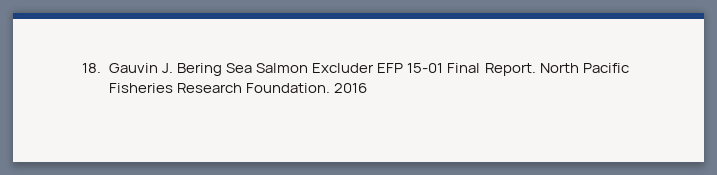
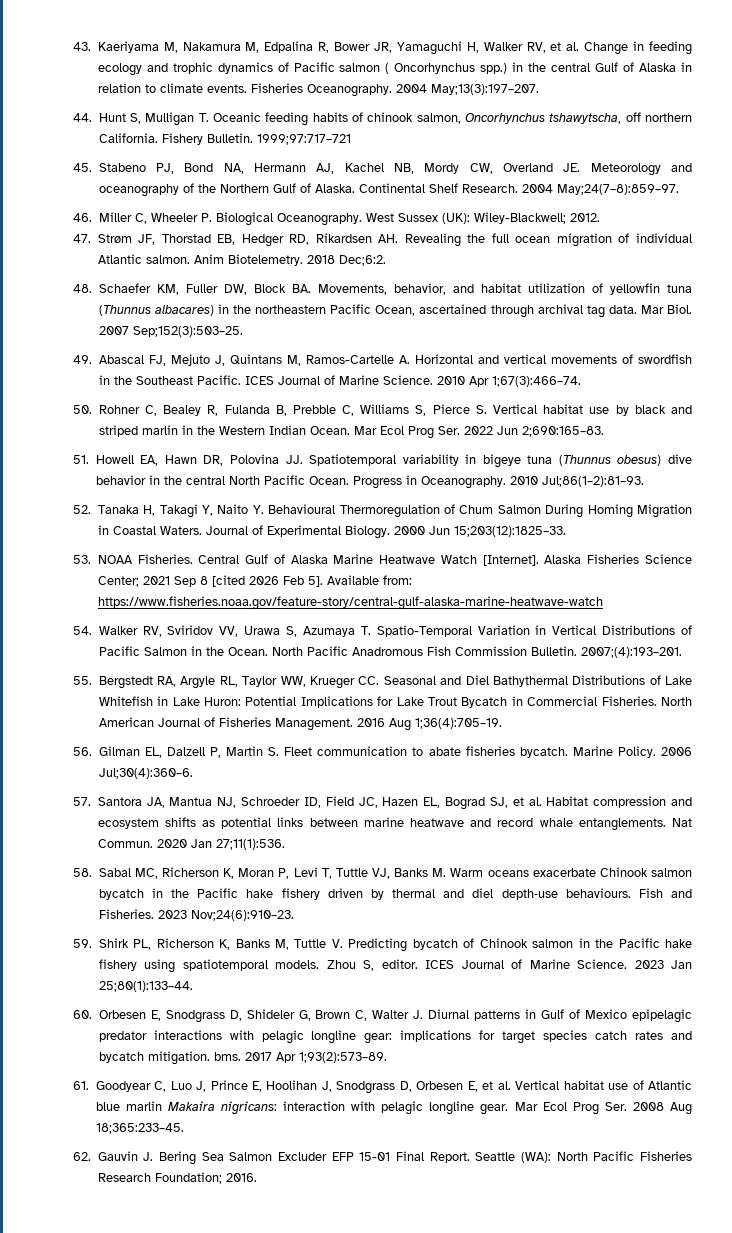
[81,63,101,73] 18. -> [73,41,692,55] [97,62,692,76] [97,83,539,97] [73,112,692,126] [98,133,351,145] [73,163,692,176] [98,183,679,197] [73,212,600,226] [73,233,692,247] [97,254,386,266] [73,283,692,295] [98,304,692,318] [98,326,243,337] [73,354,692,366] [98,375,581,387] [73,404,693,416] [98,425,604,439] [73,454,692,468] [95,475,644,489] [73,504,692,518] [97,525,566,539] [73,554,693,566] [97,575,412,587] [97,596,603,610] [73,625,692,637] [98,646,682,658] [73,675,692,689] [98,696,692,708] [98,717,502,731] [73,746,692,758] [98,768,193,779] [73,796,692,810] [97,817,692,831] [97,839,285,850] [73,867,692,879] [98,888,692,900] [98,909,294,921] [73,938,692,952] [98,959,692,973] [98,981,193,992] [73,1009,692,1023] [98,1030,692,1044] [98,1051,387,1065] [73,1080,692,1094] [95,1101,692,1115] [95,1123,184,1134] [73,1152,92,1161] 43. Kaeriyama M, Nakamura M, Edpalina R, Bower JR, Yamaguchi H, Walker RV, et al. Change in feeding ecology and trophic dynamics of Pacific salmon ( Oncorhynchus spp.) in the central Gulf of Alaska in relation to climate events. Fisheries Oceanography. 2004 May;13(3):197–207. // 44. Hunt S, Mulligan T. Oceanic feeding habits of chinook salmon, Oncorhynchus tshawytscha, off northern California. Fishery Bulletin. 1999;97:717–721 // 45. Stabeno PJ, Bond NA, Hermann AJ, Kachel NB, Mordy CW, Overland JE. Meteorology and oceanography of the Northern Gulf of Alaska. Continental Shelf Research. 2004 May;24(7–8):859–97. // 46. Miller C, Wheeler P. Biological Oceanography. West Sussex (UK): Wiley-Blackwell; 2012. // 47. Strøm JF, Thorstad EB, Hedger RD, Rikardsen AH. Revealing the full ocean migration of individual Atlantic salmon. Anim Biotelemetry. 2018 Dec;6:2. // 48. Schaefer KM, Fuller DW, Block BA. Movements, behavior, and habitat utilization of yellowfin tuna (Thunnus albacares) in the northeastern Pacific Ocean, ascertained through archival tag data. Mar Biol. 2007 Sep;152(3):503–25. // 49. Abascal FJ, Mejuto J, Quintans M, Ramos-Cartelle A. Horizontal and vertical movements of swordfish in the Southeast Pacific. ICES Journal of Marine Science. 2010 Apr 1;67(3):466–74. // 50. Rohner C, Bealey R, Fulanda B, Prebble C, Williams S, Pierce S. Vertical habitat use by black and striped marlin in the Western Indian Ocean. Mar Ecol Prog Ser. 2022 Jun 2;690:165–83. // 51. Howell EA, Hawn DR, Polovina JJ. Spatiotemporal variability in bigeye tuna (Thunnus obesus) dive behavior in the central North Pacific Ocean. Progress in Oceanography. 2010 Jul;86(1–2):81–93. // 52. Tanaka H, Takagi Y, Naito Y. Behavioural Thermoregulation of Chum Salmon During Homing Migration in Coastal Waters. Journal of Experimental Biology. 2000 Jun 15;203(12):1825–33. // 53. NOAA Fisheries. Central Gulf of Alaska Marine Heatwave Watch [Internet]. Alaska Fisheries Science Center; 2021 Sep 8 [cited 2026 Feb 5]. Available from: https://www.fisheries.noaa.gov/feature-story/central-gulf-alaska-marine-heatwave-watch // 54. Walker RV, Sviridov VV, Urawa S, Azumaya T. Spatio-Temporal Variation in Vertical Distributions of Pacific Salmon in the Ocean. North Pacific Anadromous Fish Commission Bulletin. 2007;(4):193–201. // 55. Bergstedt RA, Argyle RL, Taylor WW, Krueger CC. Seasonal and Diel Bathythermal Distributions of Lake Whitefish in Lake Huron: Potential Implications for Lake Trout Bycatch in Commercial Fisheries. North American Journal of Fisheries Management. 2016 Aug 1;36(4):705–19. // 56. Gilman EL, Dalzell P, Martin S. Fleet communication to abate fisheries bycatch. Marine Policy. 2006 Jul;30(4):360–6. // 57. Santora JA, Mantua NJ, Schroeder ID, Field JC, Hazen EL, Bograd SJ, et al. Habitat compression and ecosystem shifts as potential links between marine heatwave and record whale entanglements. Nat Commun. 2020 Jan 27;11(1):536. // 58. Sabal MC, Richerson K, Moran P, Levi T, Tuttle VJ, Banks M. Warm oceans exacerbate Chinook salmon bycatch in the Pacific hake fishery driven by thermal and diel depth‐use behaviours. Fish and Fisheries. 2023 Nov;24(6):910–23. // 59. Shirk PL, Richerson K, Banks M, Tuttle V. Predicting bycatch of Chinook salmon in the Pacific hake fishery using spatiotemporal models. Zhou S, editor. ICES Journal of Marine Science. 2023 Jan 25;80(1):133–44. // 60. Orbesen E, Snodgrass D, Shideler G, Brown C, Walter J. Diurnal patterns in Gulf of Mexico epipelagic predator interactions with pelagic longline gear: implications for target species catch rates and bycatch mitigation. bms. 2017 Apr 1;93(2):573–89. // 61. Goodyear C, Luo J, Prince E, Hoolihan J, Snodgrass D, Orbesen E, et al. Vertical habitat use of Atlantic blue marlin Makaira nigricans: interaction with pelagic longline gear. Mar Ecol Prog Ser. 2008 Aug 18;365:233–45. // 62.
(536, 69) none -> [475,1152,552,1163] Seattle (WA):
[246,83,368,93] Foundation. 2016 -> [154,1172,257,1184] Foundation; 2016.

